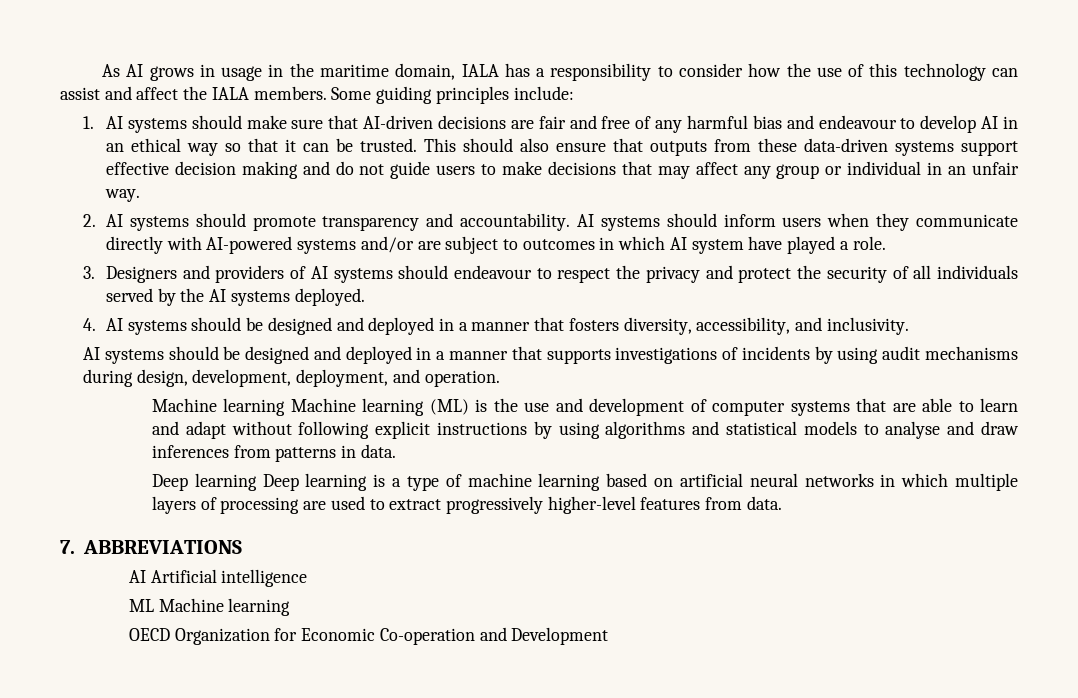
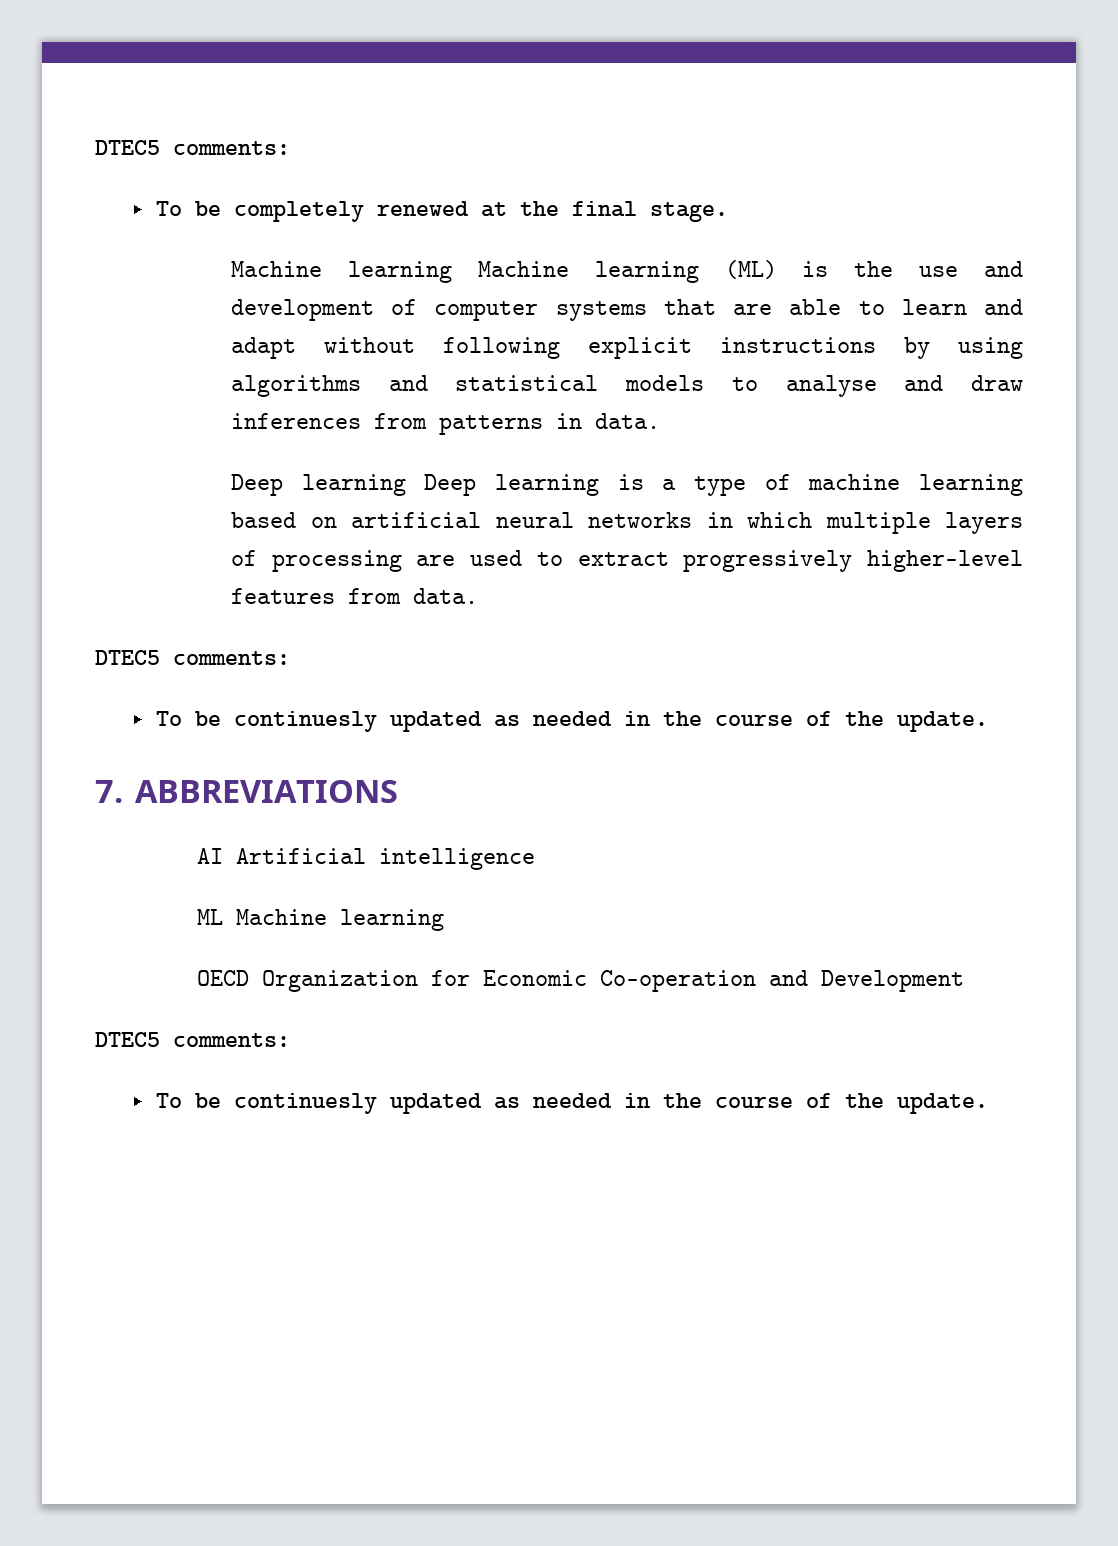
[102,63,1018,81] [60,86,574,104] [82,115,1019,133] [105,138,1018,156] [105,161,1020,179] [104,189,140,202] [82,213,1019,231] [105,236,886,254] [82,265,1019,283] [105,288,365,306] [82,317,909,335] [82,346,1018,364] [82,369,500,387] As AI grows in usage in the maritime domain, IALA has a responsibility to consider how the use of this technology can assist and affect the IALA members. Some guiding principles include: // 1. AI systems should make sure that AI-driven decisions are fair and free of any harmful bias and endeavour to develop AI in an ethical way so that it can be trusted. This should also ensure that outputs from these data-driven systems support effective decision making and do not guide users to make decisions that may affect any group or individual in an unfair way. // 2. AI systems should promote transparency and accountability. AI systems should inform users when they communicate directly with AI-powered systems and/or are subject to outcomes in which AI system have played a role. // 3. Designers and providers of AI systems should endeavour to respect the privacy and protect the security of all individuals served by the AI systems deployed. // 4. AI systems should be designed and deployed in a manner that fosters diversity, accessibility, and inclusivity. // AI systems should be designed and deployed in a manner that supports investigations of incidents by using audit mechanisms during design, development, deployment, and operation. -> [95,140,290,155] [155,201,728,222] DTEC5 comments: // To be completely renewed at the final stage.
(782, 503) none -> [95,650,290,665] [155,711,988,732] // DTEC5 comments: // To be continuesly updated as needed in the course of the update.
(609, 636) none -> [95,1032,290,1047] [155,1093,988,1114] // DTEC5 comments: // To be continuesly updated as needed in the course of the update.

